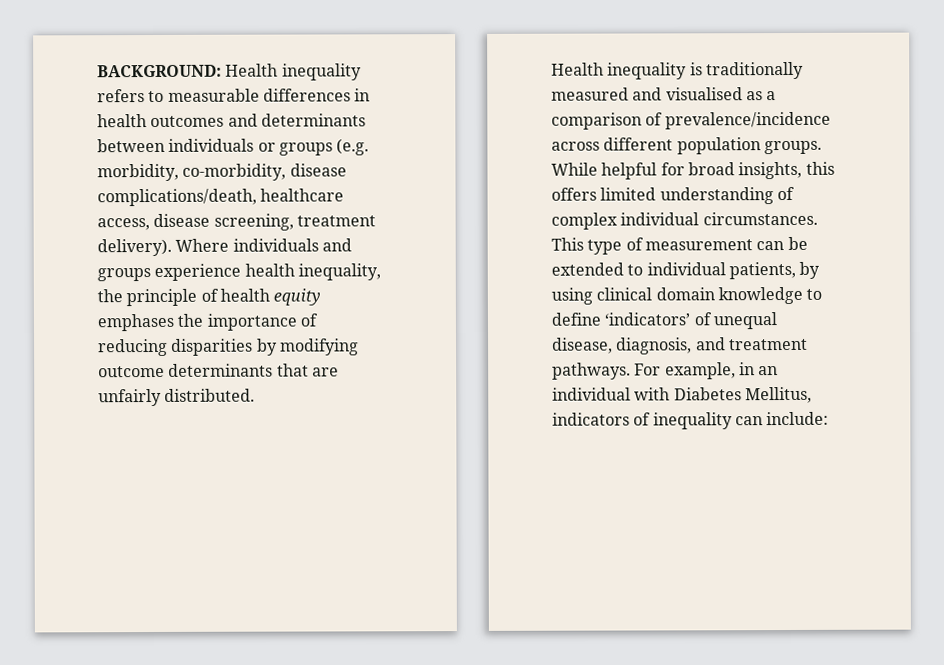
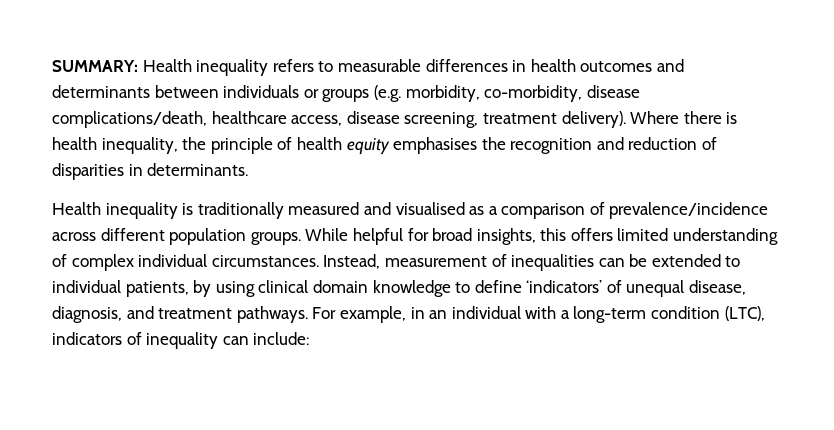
[97,64,222,78] BACKGROUND: -> [52,60,138,72] SUMMARY:
[232,238,352,252] [97,263,242,282] individuals and groups experience -> [683,111,738,124] there is
[97,313,318,332] [98,338,359,357] [98,363,339,378] [98,388,256,407] emphases the importance of reducing disparities by modifying outcome determinants that are unfairly distributed. -> [393,137,718,154] [52,163,249,180] emphasises the recognition and reduction of disparities in determinants.
[551,237,753,255] This type of measurement -> [323,254,595,271] Instead, measurement of inequalities
[673,386,812,404] Diabetes Mellitus, -> [560,306,765,323] a long-term condition (LTC),

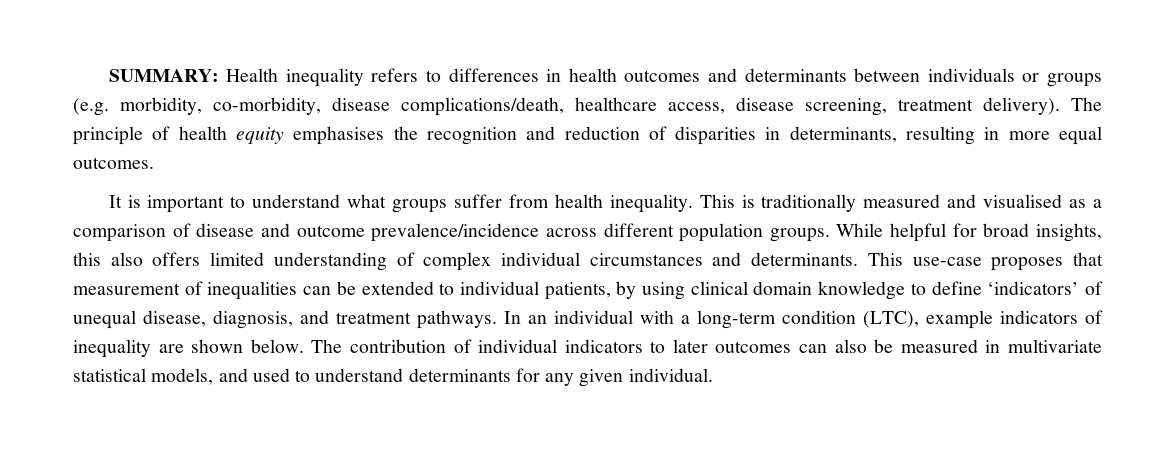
[337,59,421,72] measurable -> (442, 76) none
[630,111,738,124] [52,137,207,154] Where there is health inequality, the -> [1071,97,1102,111] The
[147,163,249,176] [52,202,178,219] determinants. // Health inequality -> [789,126,1102,145] [73,157,154,169] [108,194,735,213] determinants, resulting in more equal outcomes. // It is important to understand what groups suffer from health inequality. This
(605, 208) none -> [196,223,365,237] disease and outcome
(567, 234) none -> [110,252,143,266] also
[211,254,381,269] circumstances. Instead, -> [589,252,1103,271] circumstances and determinants. This use-case proposes that
[312,306,425,323] For example, in -> [504,311,521,324] In
(765, 313) none -> [926,310,993,329] example
[222,332,310,345] can include: -> [158,339,1103,353] [73,368,713,387] are shown below. The contribution of individual indicators to later outcomes can also be measured in multivariate statistical models, and used to understand determinants for any given individual.

